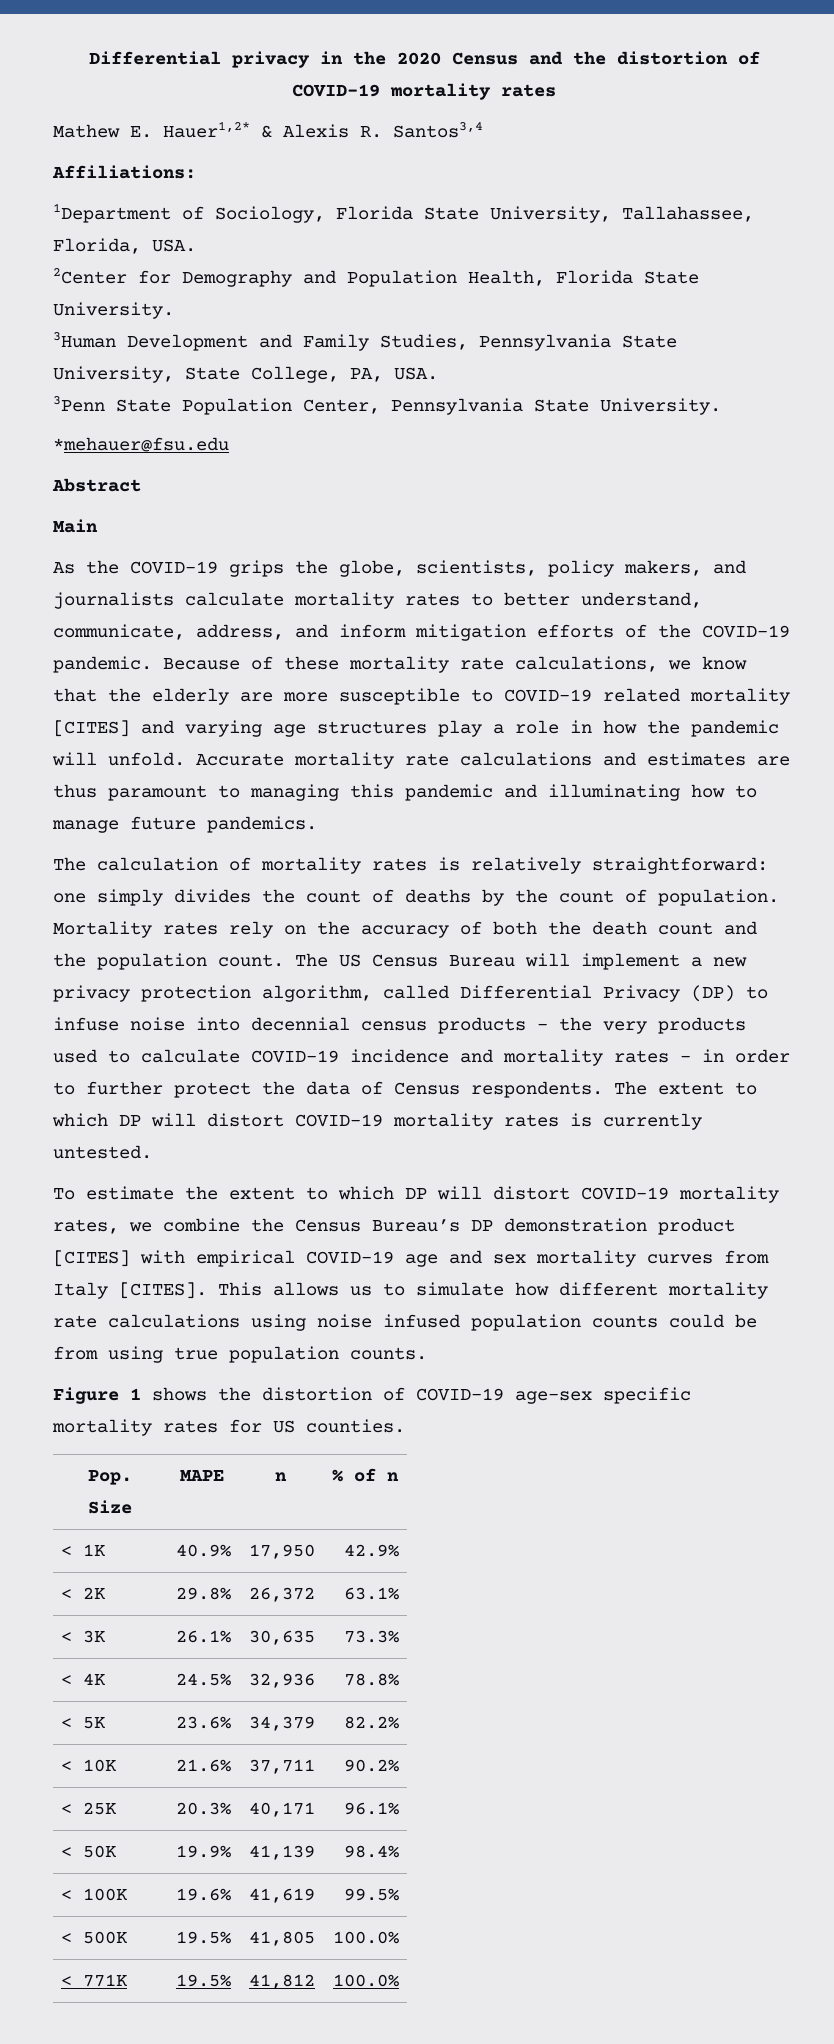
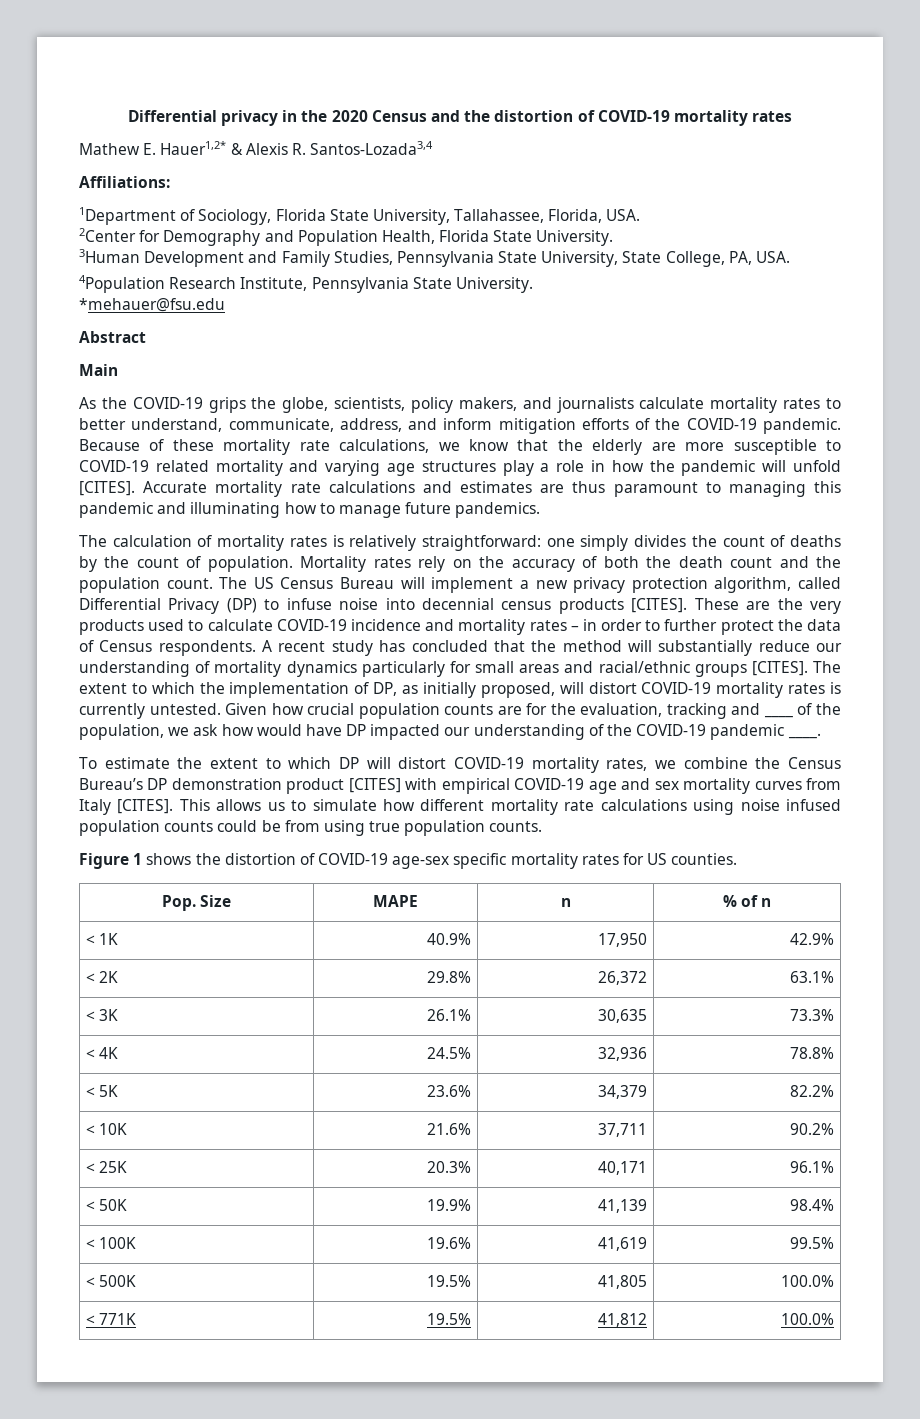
[393,122,483,138] Santos3,4 -> [310,141,434,155] Santos-Lozada3,4
[53,396,380,415] 3Penn State Population Center, -> [79,275,308,293] 4Population Research Institute,
[53,720,130,737] [CITES] -> (283, 468) none
[108,752,185,766] unfold. -> [792,460,841,472] [79,481,135,496] unfold [CITES].
[537,1023,548,1030] – -> [631,598,771,613] [CITES]. These are
[614,1081,757,1095] [52,1113,141,1127] The extent to which DP -> [262,640,842,656] [79,661,841,677] [79,682,555,698] A recent study has concluded that the method will substantially reduce our understanding of mortality dynamics particularly for small areas and racial/ethnic groups [CITES]. The extent to which the implementation of DP, as initially proposed,
(152, 1152) none -> [225,703,761,719] [763,715,793,718] [797,703,841,715] [79,724,821,740] Given how crucial population counts are for the evaluation, tracking and ____ of the population, we ask how would have DP impacted our understanding of the COVID-19 pandemic ____.

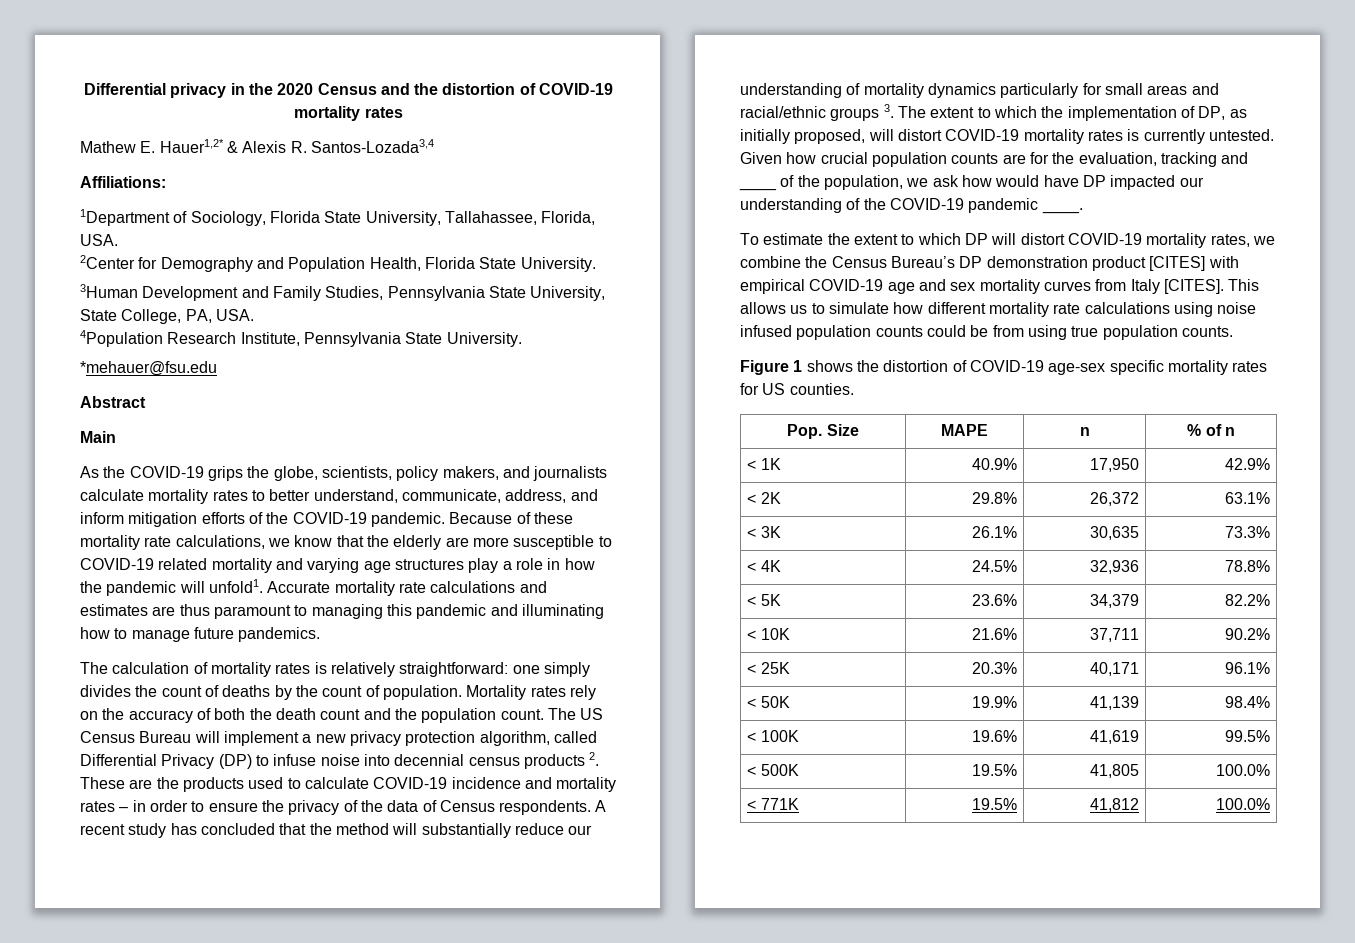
[792,460,841,472] [79,481,135,496] unfold [CITES]. -> [208,579,263,593] unfold1.
[631,598,688,613] [CITES]. -> [589,752,600,766] 2.
[810,601,842,614] very -> (179, 783) none
[664,619,774,635] further protect -> [208,800,358,815] ensure the privacy of
[751,661,808,676] [CITES]. -> [883,104,894,118] 3.

